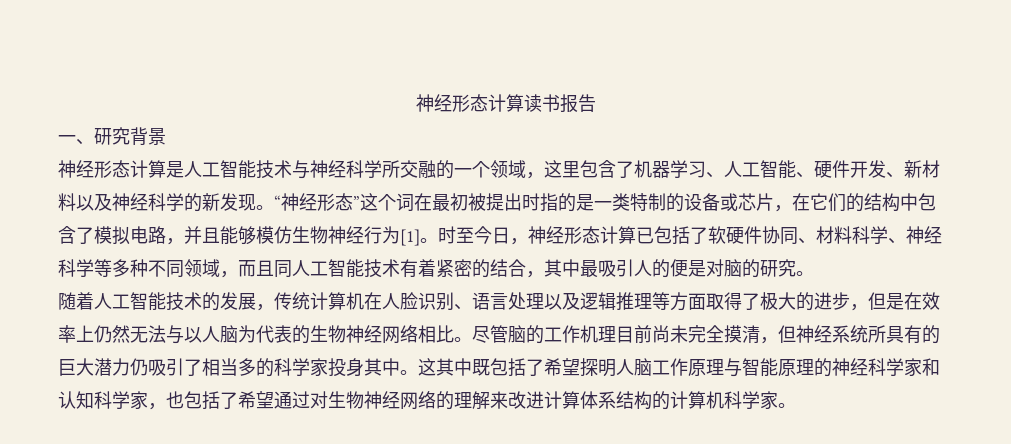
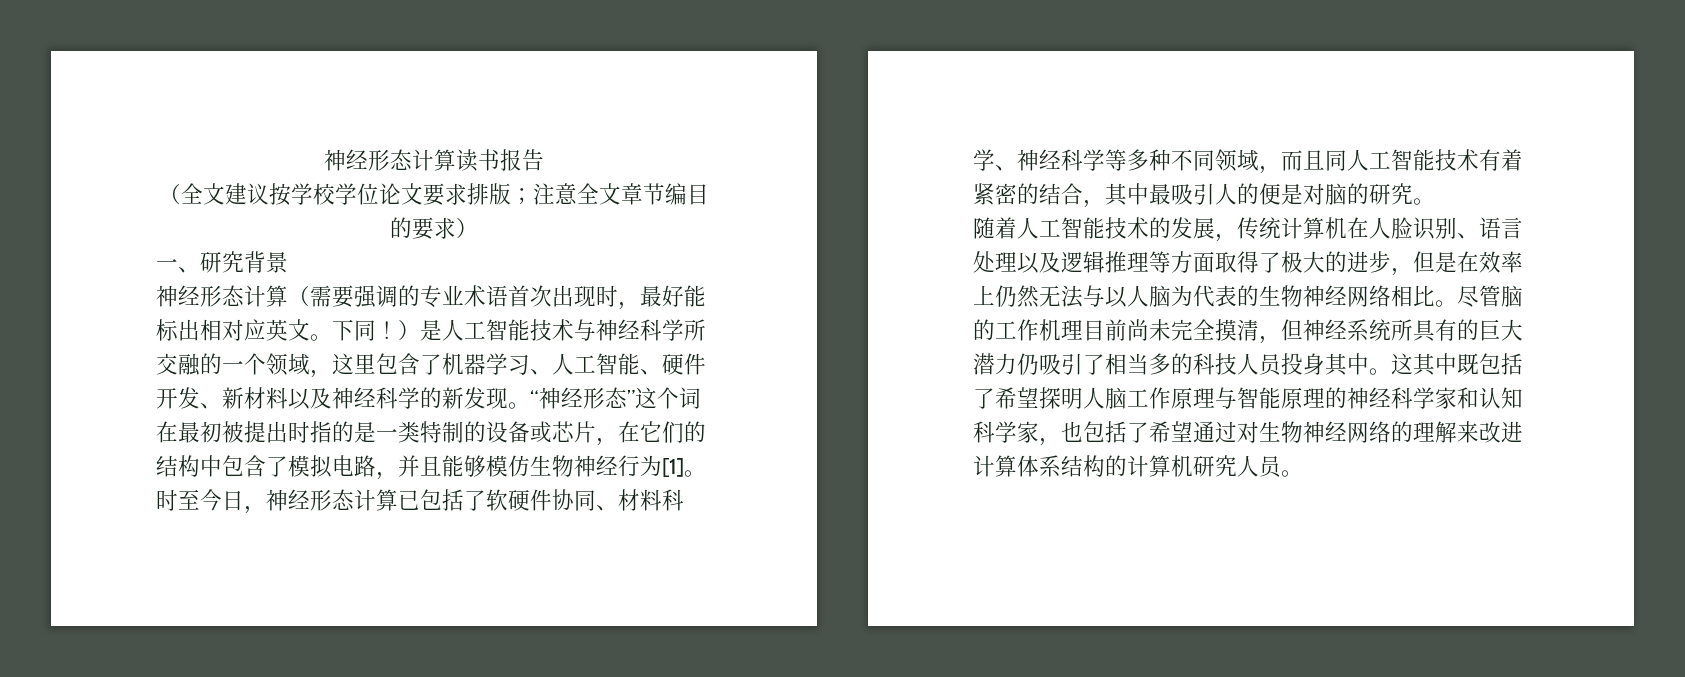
(596, 103) none -> [159,183,709,206] [390,217,478,240] // （全文建议按学校学位论文要求排版；注意全文章节编目的要求）
(166, 169) none -> [288,285,706,310] [156,319,420,341] （需要强调的专业术语首次出现时，最好能标出相对应英文。下同！）
[292,358,328,377] 学家 -> [1215,353,1282,376] 技人员
[724,391,778,410] 科学家 -> [1193,455,1282,478] 研究人员

